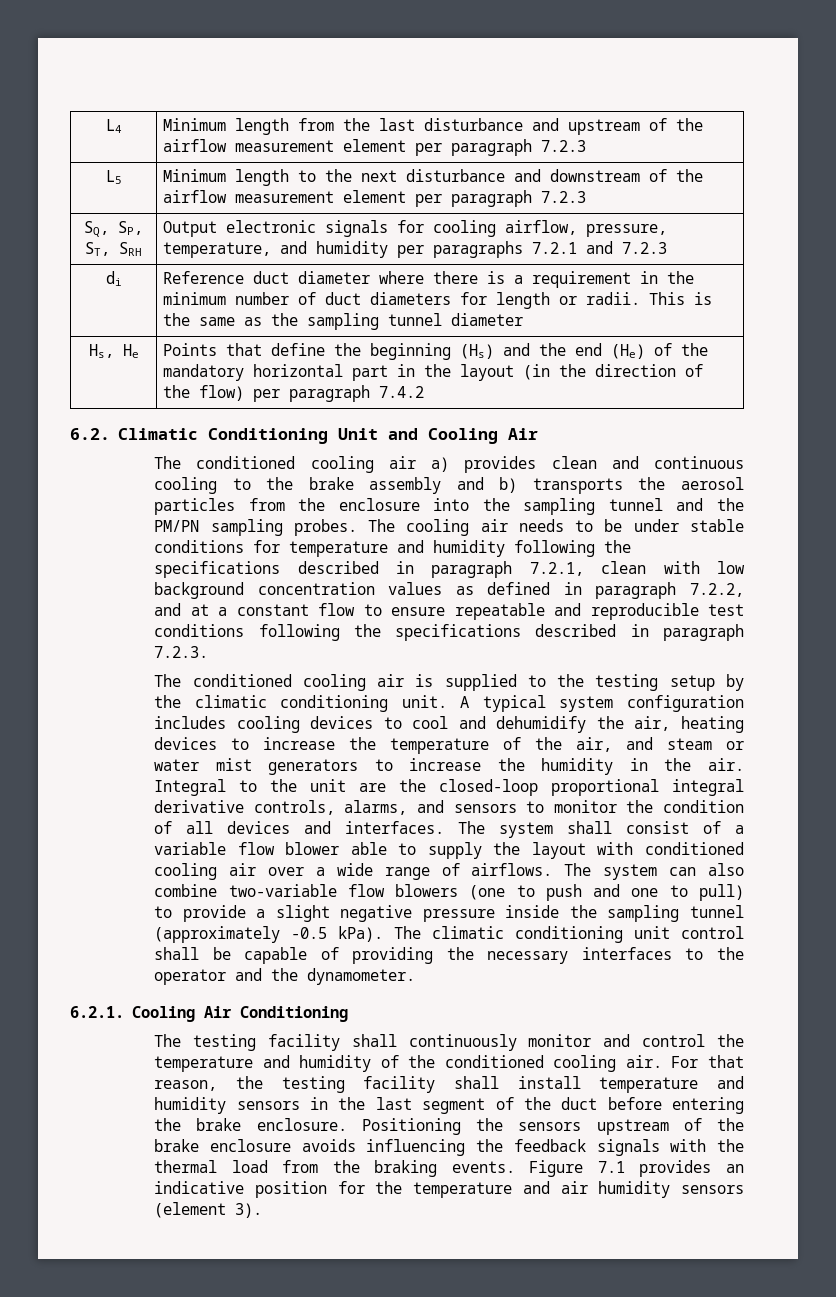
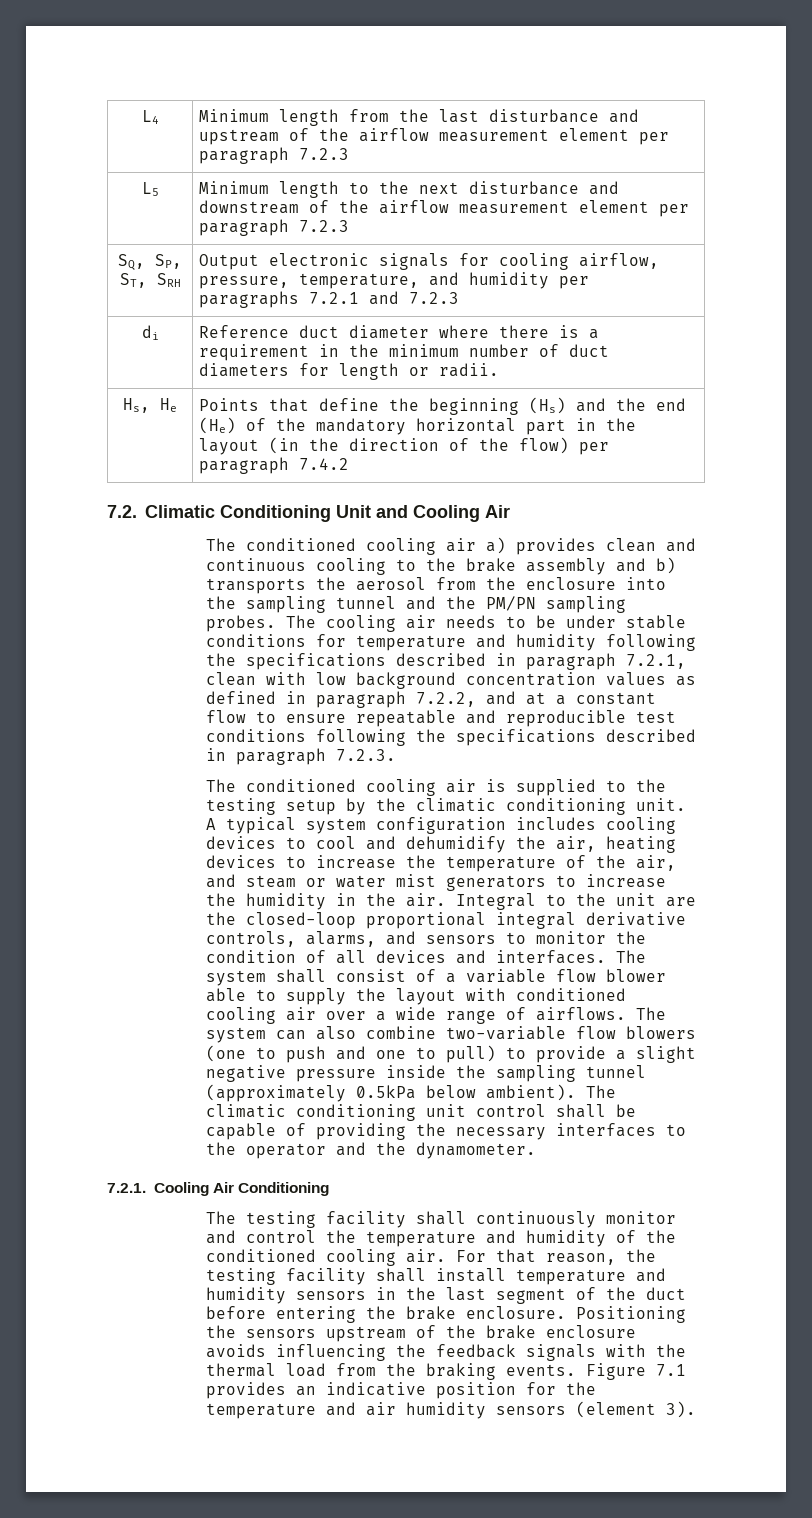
[648,292,712,305] [162,313,523,330] This is the same as the sampling tunnel diameter -> (499, 370) none
[70,428,110,440] 6.2. -> [107,505,137,518] 7.2.
[154,498,236,515] particles -> (427, 584) none
[291,926,384,942] -0.5 kPa). -> [356,1084,577,1101] 0.5kPa below ambient).
[70,1006,124,1018] 6.2.1. -> [107,1183,146,1193] 7.2.1.

